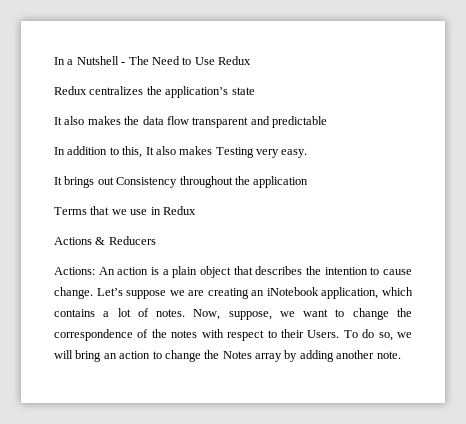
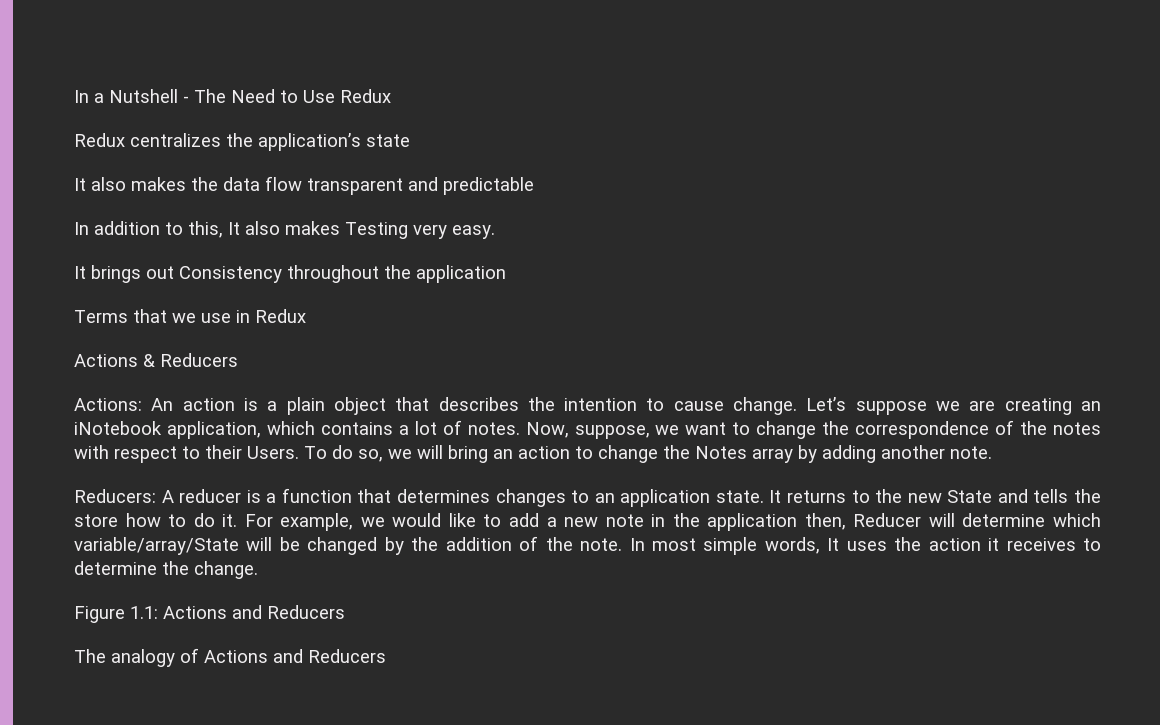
(401, 355) none -> [74,488,1101,507] [74,513,1101,531] [74,536,1102,555] [74,561,258,579] [74,605,345,623] [74,648,386,667] // Reducers: A reducer is a function that determines changes to an application state. It returns to the new State and tells the store how to do it. For example, we would like to add a new note in the application then, Reducer will determine which variable/array/State will be changed by the addition of the note. In most simple words, It uses the action it receives to determine the change. // Figure 1.1: Actions and Reducers // The analogy of Actions and Reducers

